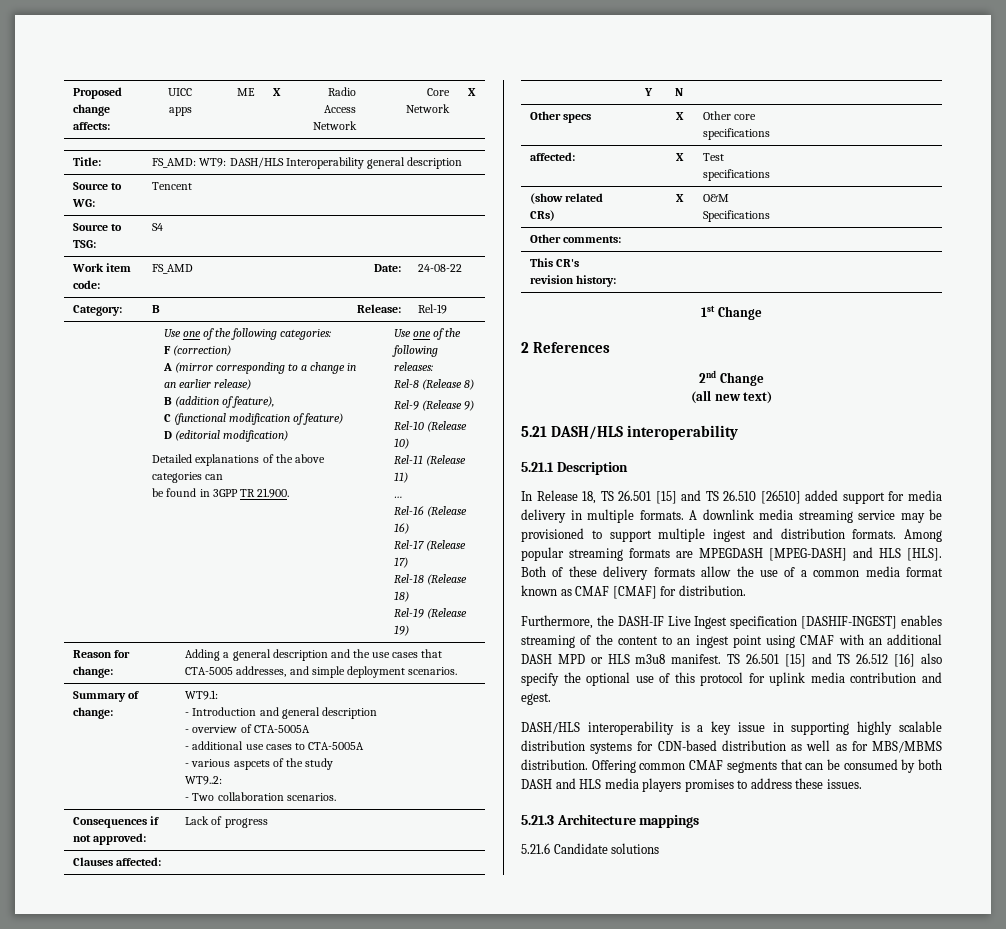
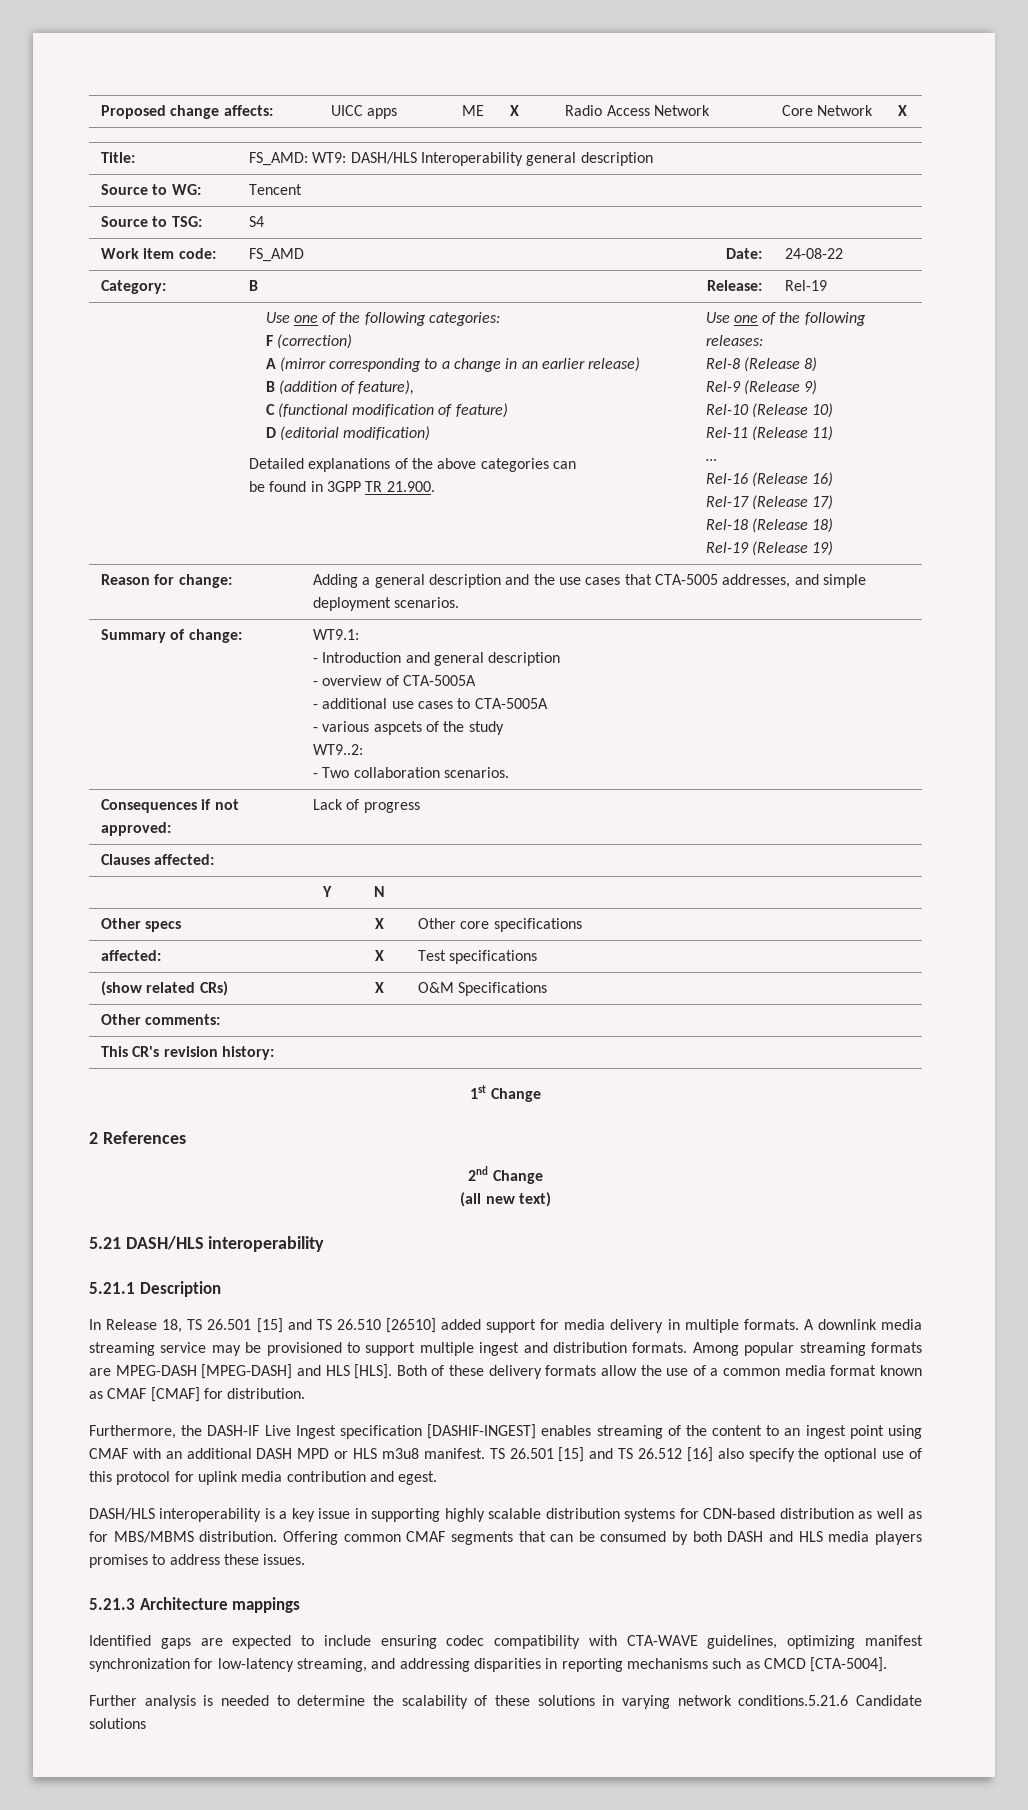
[699,548,763,558] MPEGDASH -> [115,1365,197,1376] MPEG-DASH
[521,843,550,854] 5.21.6 -> [89,1635,923,1649] [89,1657,888,1672] [89,1695,849,1709] Identified gaps are expected to include ensuring codec compatibility with CTA-WAVE guidelines, optimizing manifest synchronization for low-latency streaming, and addressing disparities in reporting mechanisms such as CMCD [CTA-5004]. // Further analysis is needed to determine the scalability of these solutions in varying network conditions.5.21.6

